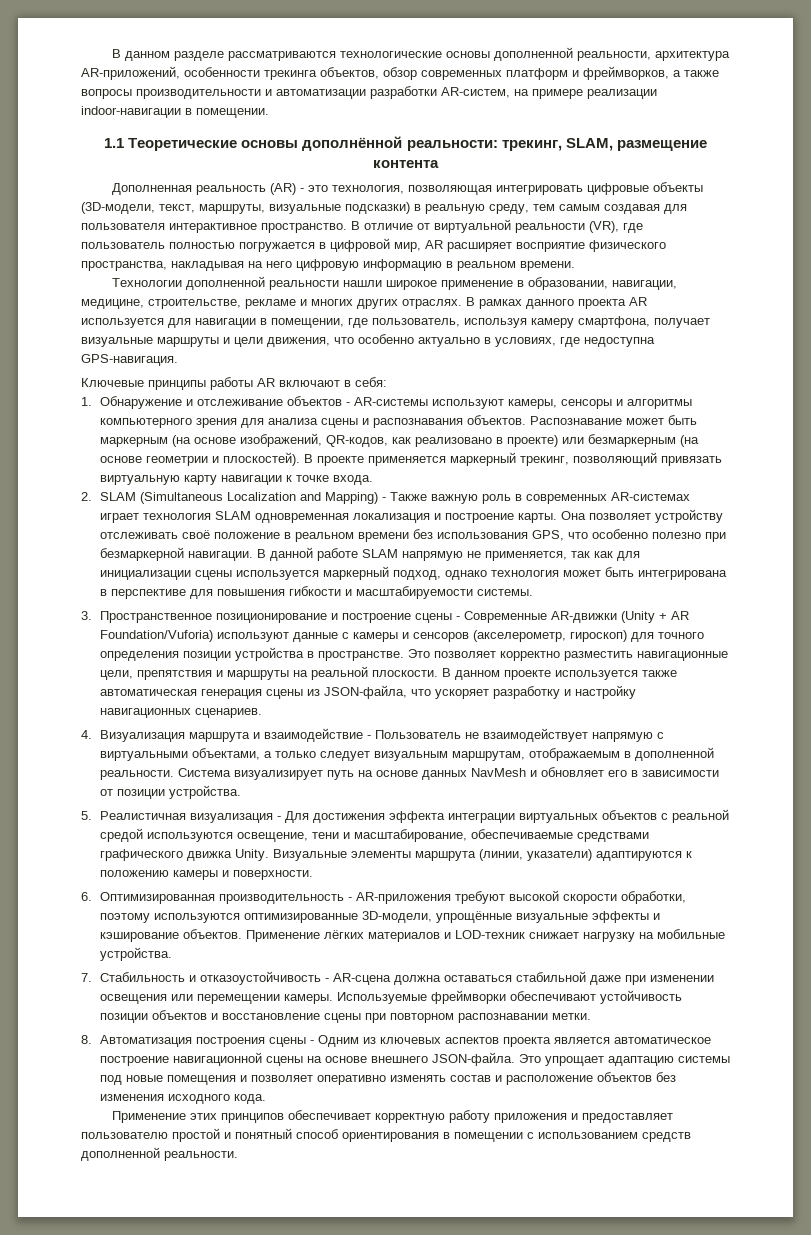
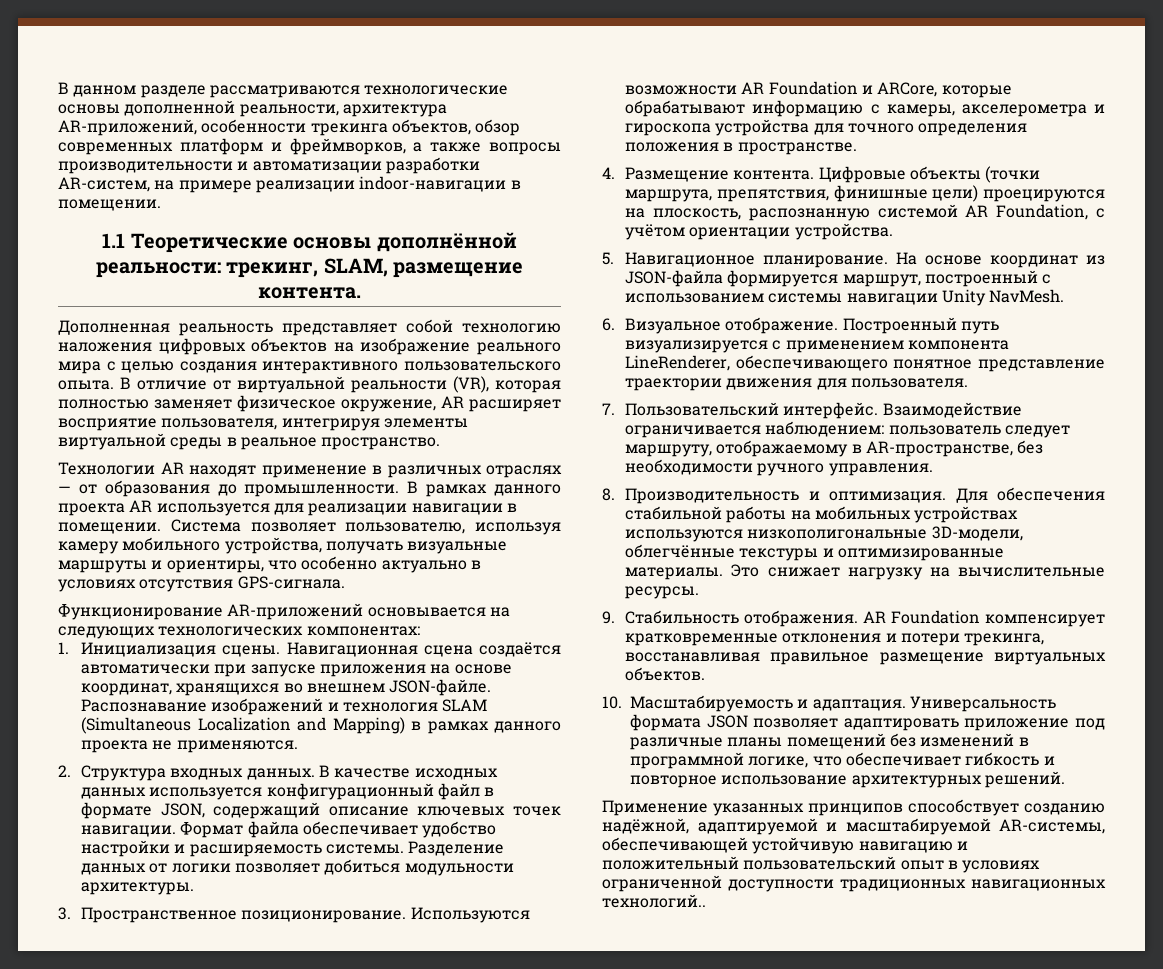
[373,160,439,168] контента -> [258,287,361,299] контента.
[270,182,704,195] [81,202,687,214] [81,223,347,233] (AR) - это технология, позволяющая интегрировать цифровые объекты (3D-модели, текст, маршруты, визуальные подсказки) в реальную среду, тем самым создавая для пользователя интерактивное пространство. -> [282,319,561,336] [58,338,562,355] [58,361,561,374] [58,380,114,390] представляет собой технологию наложения цифровых объектов на изображение реального мира с целью создания интерактивного пользовательского опыта.
[623,223,643,233] [81,238,666,252] [81,259,575,271] [112,276,678,290] [81,299,462,309] где пользователь полностью погружается в цифровой мир, AR расширяет восприятие физического пространства, накладывая на него цифровую информацию в реальном времени. // Технологии дополненной реальности нашли широкое применение в образовании, навигации, медицине, строительстве, рекламе и многих других отраслях. -> [495,380,561,393] [58,395,561,412] [58,418,468,431] [58,433,441,450] [58,462,562,478] [58,480,400,497] которая полностью заменяет физическое окружение, AR расширяет восприятие пользователя, интегрируя элементы виртуальной среды в реальное пространство. // Технологии AR находят применение в различных отраслях — от образования до промышленности.
(191, 323) none -> [308,503,408,516] реализации
[271,316,710,328] помещении, где пользователь, используя камеру смартфона, получает -> [58,519,561,535] [58,537,403,554] помещении. Система позволяет пользователю, используя камеру мобильного устройства, получать
[234,337,330,347] цели движения, -> [166,560,264,573] ориентиры,
[495,337,655,347] [81,354,178,366] [81,377,387,390] [81,396,692,409] [99,415,697,428] [99,433,699,447] [99,452,722,466] [99,475,373,485] [81,492,92,501] условиях, где недоступна GPS-навигация. // Ключевые принципы работы AR включают в себя: // 1. Обнаружение и отслеживание объектов - AR-системы используют камеры, сенсоры и алгоритмы компьютерного зрения для анализа сцены и распознавания объектов. Распознавание может быть маркерным (на основе изображений, QR-кодов, как реализовано в проекте) или безмаркерным (на основе геометрии и плоскостей). В проекте применяется маркерный трекинг, позволяющий привязать виртуальную карту навигации к точке входа. // 2. -> [58,576,345,592] [58,603,510,620] [58,626,420,639] [58,642,561,657] [81,664,512,677] [81,679,492,696] [81,698,439,715] условиях отсутствия GPS-сигнала. // Функционирование AR-приложений основывается на следующих технологических компонентах: // 1. Инициализация сцены. Навигационная сцена создаётся автоматически при запуске приложения на основе координат, хранящихся во внешнем JSON-файле. Распознавание изображений и технология
[381,492,690,504] [99,509,723,523] [99,529,726,542] [99,547,640,561] [99,566,727,580] [99,586,533,599] [81,611,689,623] [99,630,627,642] - Также важную роль в современных AR-системах играет технология SLAM одновременная локализация и построение карты. Она позволяет устройству отслеживать своё положение в реальном времени без использования GPS, что особенно полезно при безмаркерной навигации. В данной работе SLAM напрямую не применяется, так как для инициализации сцены используется маркерный подход, однако технология может быть интегрирована в перспективе для повышения гибкости и масштабируемости системы. // 3. Пространственное позиционирование и построение сцены - Современные AR-движки (Unity + AR Foundation/Vuforia) используют данные с камеры и сенсоров (акселерометр, гироскоп) -> [411,721,561,734] [81,740,298,753] [58,765,498,781] [81,783,495,800] [81,802,561,819] [81,821,497,838] [81,840,505,857] [81,859,514,876] [81,882,195,895] [58,907,530,923] [625,81,1012,98] [625,100,1105,117] [625,119,810,136] в рамках данного проекта не применяются. // 2. Структура входных данных. В качестве исходных данных используется конфигурационный файл в формате JSON, содержащий описание ключевых точек навигации. Формат файла обеспечивает удобство настройки и расширяемость системы. Разделение данных от логики позволяет добиться модульности архитектуры. // 3. Пространственное позиционирование. Используются возможности AR Foundation и ARCore, которые обрабатывают информацию с камеры, акселерометра и гироскопа устройства
[182,647,304,661] позиции устройства -> [625,142,720,152] положения
[407,649,728,661] [99,666,677,680] [99,685,636,699] [99,708,262,718] [81,728,664,742] [99,747,714,761] [99,767,719,780] [99,785,241,799] [81,809,729,823] [99,828,649,842] [99,849,692,861] [99,870,313,880] [81,890,686,904] [99,911,660,923] [99,929,725,942] [99,947,172,961] [81,971,714,985] [99,990,682,1004] [99,1010,591,1023] [81,1035,711,1047] [99,1052,730,1066] [99,1072,676,1085] [99,1094,266,1104] [112,1110,674,1123] [81,1128,691,1142] [81,1147,238,1161] Это позволяет корректно разместить навигационные цели, препятствия и маршруты на реальной плоскости. В данном проекте используется также автоматическая генерация сцены из JSON-файла, что ускоряет разработку и настройку навигационных сценариев. // 4. Визуализация маршрута и взаимодействие - Пользователь не взаимодействует напрямую с виртуальными объектами, а только следует визуальным маршрутам, отображаемым в дополненной реальности. Система визуализирует путь на основе данных NavMesh и обновляет его в зависимости от позиции устройства. // 5. Реалистичная визуализация - Для достижения эффекта интеграции виртуальных объектов с реальной средой используются освещение, тени и масштабирование, обеспечиваемые средствами графического движка Unity. Визуальные элементы маршрута (линии, указатели) адаптируются к положению камеры и поверхности. // 6. Оптимизированная производительность - AR-приложения требуют высокой скорости обработки, поэтому используются оптимизированные 3D-модели, упрощённые визуальные эффекты и кэширование объектов. Применение лёгких материалов и LOD-техник снижает нагрузку на мобильные устройства. // 7. Стабильность и отказоустойчивость - AR-сцена должна оставаться стабильной даже при изменении освещения или перемещении камеры. Используемые фреймворки обеспечивают устойчивость позиции объектов и восстановление сцены при повторном распознавании метки. // 8. Автоматизация построения сцены - Одним из ключевых аспектов проекта является автоматическое построение навигационной сцены на основе внешнего JSON-файла. Это упрощает адаптацию системы под новые помещения и позволяет оперативно изменять состав и расположение объектов без изменения исходного кода. // Применение этих принципов обеспечивает корректную работу приложения и предоставляет пользователю простой и понятный способ ориентирования в помещении с использованием средств дополненной реальности. -> [602,166,1041,183] [625,185,1105,202] [625,204,1105,221] [625,223,893,240] [602,252,1105,268] [625,270,1052,287] [625,289,1065,306] [602,317,1000,334] [625,340,1010,353] [625,355,1105,372] [625,378,969,391] [602,402,1022,419] [625,421,1071,438] [625,440,1044,457] [625,459,933,476] [602,487,1105,504] [625,506,1019,523] [625,526,1023,542] [625,544,1005,561] [625,564,1105,580] [625,586,700,599] [602,610,1105,627] [625,633,1045,646] [625,652,1106,665] [625,667,706,681] [602,695,1056,712] [630,714,1105,731] [630,733,1029,750] [630,752,1055,769] [630,771,1065,788] [602,799,1105,816] [602,818,1105,835] [602,837,968,854] [602,856,1041,873] [602,875,1106,892] [602,894,706,908] // 4. Размещение контента. Цифровые объекты (точки маршрута, препятствия, финишные цели) проецируются на плоскость, распознанную системой AR Foundation, с учётом ориентации устройства. // 5. Навигационное планирование. На основе координат из JSON-файла формируется маршрут, построенный с использованием системы навигации Unity NavMesh. // 6. Визуальное отображение. Построенный путь визуализируется с применением компонента LineRenderer, обеспечивающего понятное представление траектории движения для пользователя. // 7. Пользовательский интерфейс. Взаимодействие ограничивается наблюдением: пользователь следует маршруту, отображаемому в AR-пространстве, без необходимости ручного управления. // 8. Производительность и оптимизация. Для обеспечения стабильной работы на мобильных устройствах используются низкополигональные 3D-модели, облегчённые текстуры и оптимизированные материалы. Это снижает нагрузку на вычислительные ресурсы. // 9. Стабильность отображения. AR Foundation компенсирует кратковременные отклонения и потери трекинга, восстанавливая правильное размещение виртуальных объектов. // 10. Масштабируемость и адаптация. Универсальность формата JSON позволяет адаптировать приложение под различные планы помещений без изменений в программной логике, что обеспечивает гибкость и повторное использование архитектурных решений. // Применение указанных принципов способствует созданию надёжной, адаптируемой и масштабируемой AR-системы, обеспечивающей устойчивую навигацию и положительный пользовательский опыт в условиях ограниченной доступности традиционных навигационных технологий..

